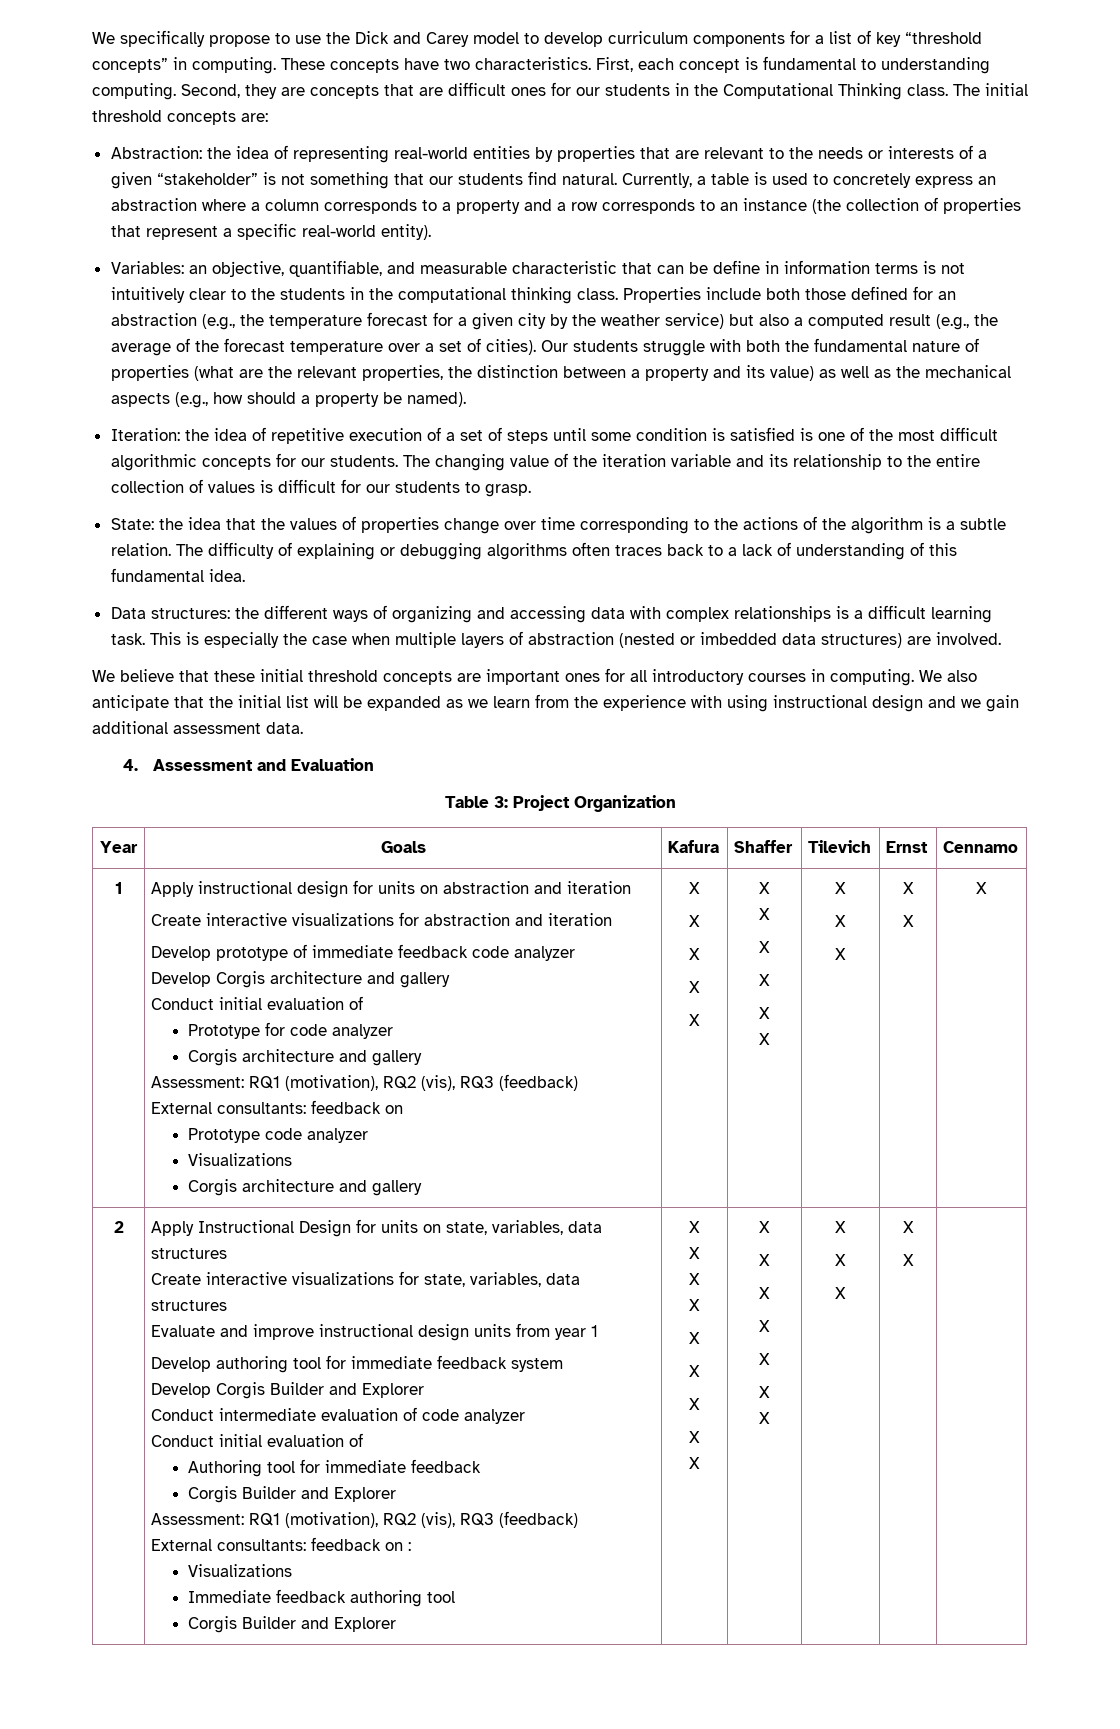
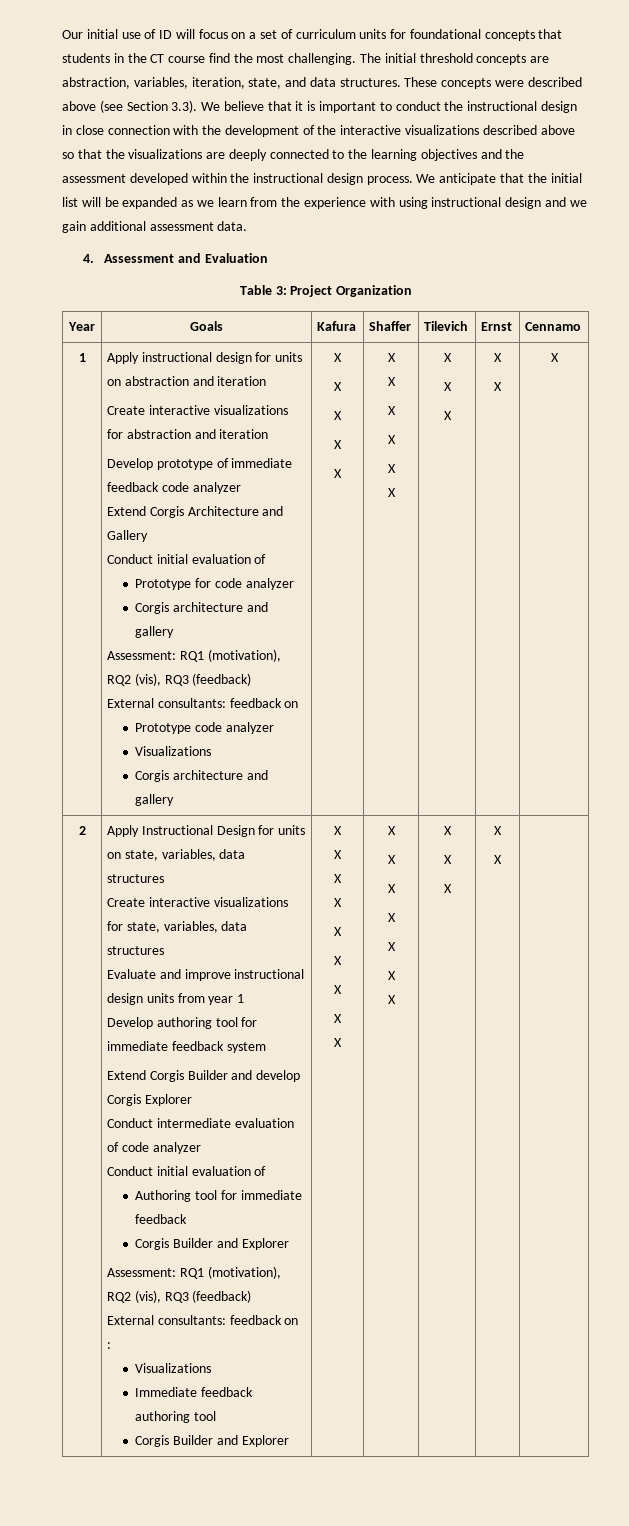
[92,30,982,47] [92,56,990,74] [92,82,1028,100] [92,110,268,125] [110,145,987,163] [110,171,996,189] [110,197,1021,214] [110,223,431,240] [110,260,965,277] [110,286,956,304] [110,312,998,330] [110,338,979,356] [110,365,1011,381] [110,392,466,408] [110,427,998,444] [110,453,980,471] [110,479,531,497] [110,516,1006,534] [110,542,957,560] [110,568,245,582] [110,605,992,623] [110,631,1001,648] [92,668,977,686] We specifically propose to use the Dick and Carey model to develop curriculum components for a list of key “threshold concepts” in computing. These concepts have two characteristics. First, each concept is fundamental to understanding computing. Second, they are concepts that are difficult ones for our students in the Computational Thinking class. The initial threshold concepts are: // Abstraction: the idea of representing real-world entities by properties that are relevant to the needs or interests of a given “stakeholder” is not something that our students find natural. Currently, a table is used to concretely express an abstraction where a column corresponds to a property and a row corresponds to an instance (the collection of properties that represent a specific real-world entity). // Variables: an objective, quantifiable, and measurable characteristic that can be define in information terms is not intuitively clear to the students in the computational thinking class. Properties include both those defined for an abstraction (e.g., the temperature forecast for a given city by the weather service) but also a computed result (e.g., the average of the forecast temperature over a set of cities). Our students struggle with both the fundamental nature of properties (what are the relevant properties, the distinction between a property and its value) as well as the mechanical aspects (e.g., how should a property be named). // Iteration: the idea of repetitive execution of a set of steps until some condition is satisfied is one of the most difficult algorithmic concepts for our students. The changing value of the iteration variable and its relationship to the entire collection of values is difficult for our students to grasp. // State: the idea that the values of properties change over time corresponding to the actions of the algorithm is a subtle relation. The difficulty of explaining or debugging algorithms often traces back to a lack of understanding of this fundamental idea. // Data structures: the different ways of organizing and accessing data with complex relationships is a difficult learning task. This is especially the case when multiple layers of abstraction (nested or imbedded data structures) are involved. // We believe that these initial threshold concepts are important ones for all introductory courses in computing. We also -> [62,29,563,41] [62,53,550,65] [62,77,582,89] [62,100,577,113] [62,125,575,137] [62,149,525,161] [62,173,436,185] Our initial use of ID will focus on a set of curriculum units for foundational concepts that students in the CT course find the most challenging. The initial threshold concepts are abstraction, variables, iteration, state, and data structures. These concepts were described above (see Section 3.3). We believe that it is important to conduct the instructional design in close connection with the development of the interactive visualizations described above so that the visualizations are deeply connected to the learning objectives and the assessment developed within the instructional design process. We
[151,971,451,988] Develop Corgis architecture and gallery -> [107,506,284,518] [107,530,149,542] Extend Corgis Architecture and Gallery
[151,1382,358,1399] Develop Corgis Builder and -> [107,1070,301,1082] [107,1094,142,1106] Extend Corgis Builder and develop Corgis

